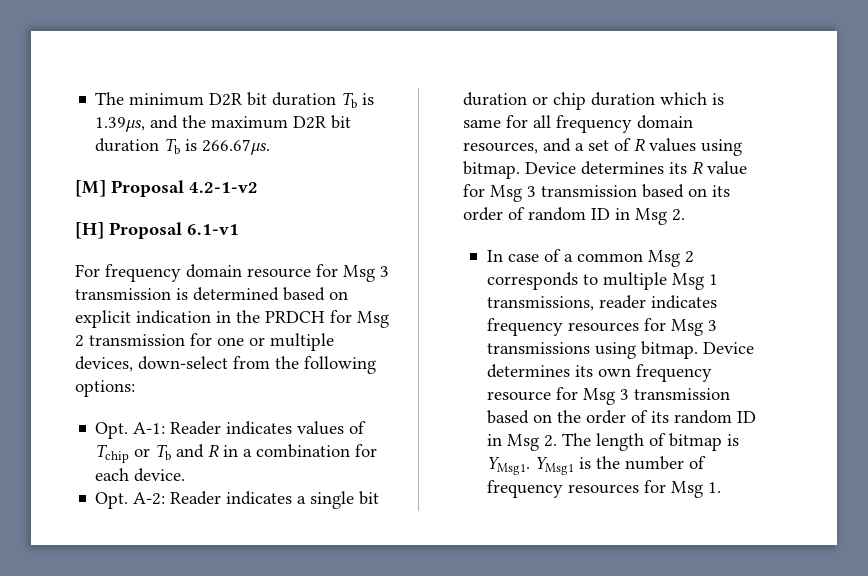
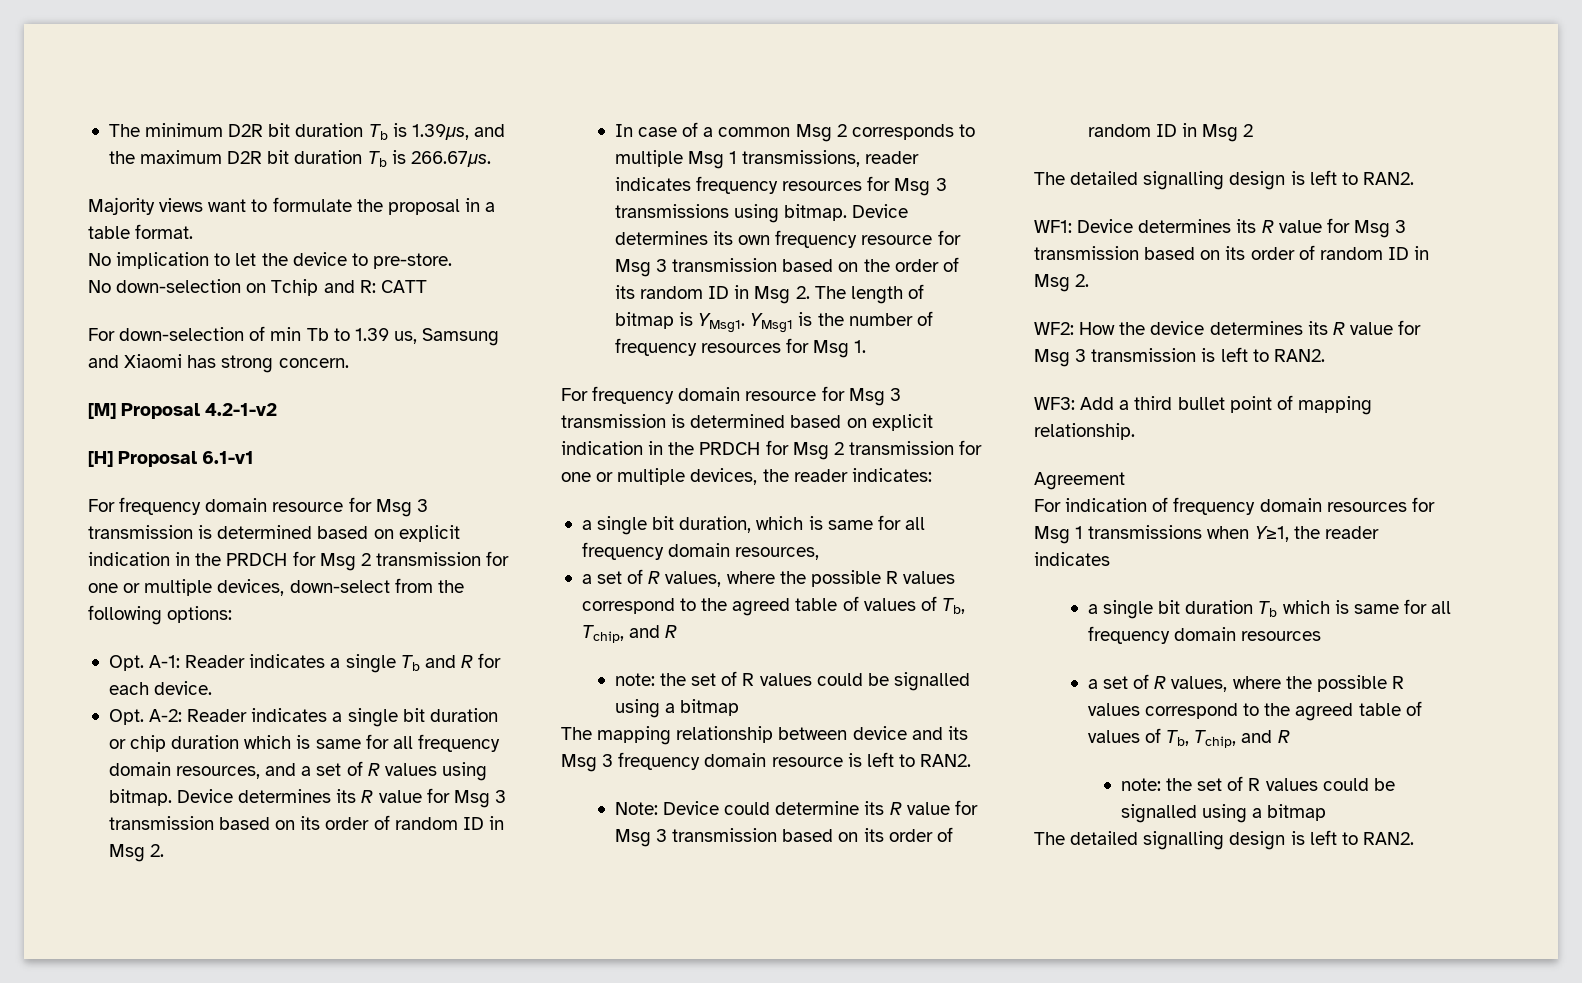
(271, 147) none -> [88,197,496,215] [88,224,194,239] [88,252,452,269] [88,279,427,296] [88,326,500,346] [88,354,349,373] // Majority views want to formulate the proposal in a table format. // No implication to let the device to pre-store. // No down-selection on Tchip and R: CATT // For down-selection of min Tb to 1.39 us, Samsung and Xiaomi has strong concern.
[297,421,367,435] [95,444,351,463] values of Tchip or Tb and R in a combination -> [330,654,473,673] a single Tb and R
(721, 487) none -> [561,386,901,406] [561,414,933,431] [561,440,983,460] [561,468,932,485] [581,515,925,535] [581,542,820,560] [581,569,956,587] [581,596,965,616] [581,625,678,643] [614,671,970,691] [614,699,740,718] [561,726,968,745] [561,752,972,772] [614,800,978,815] [614,827,953,847] [1087,123,1254,142] [1034,170,1414,190] [1034,218,1407,238] [1034,245,1430,260] [1034,274,1090,292] [1034,320,1422,335] [1034,347,1325,367] [1034,395,1372,415] [1034,423,1135,440] [1034,472,1125,490] [1034,497,1435,515] [1034,525,1379,544] [1034,552,1110,566] [1087,599,1452,619] [1087,626,1322,644] [1087,674,1404,692] [1087,701,1422,721] [1087,728,1290,748] [1120,776,1395,791] [1120,804,1327,823] [1034,830,1414,850] // For frequency domain resource for Msg 3 transmission is determined based on explicit indication in the PRDCH for Msg 2 transmission for one or multiple devices, the reader indicates: // a single bit duration, which is same for all frequency domain resources, // a set of R values, where the possible R values correspond to the agreed table of values of Tb, Tchip, and R // note: the set of R values could be signalled using a bitmap // The mapping relationship between device and its Msg 3 frequency domain resource is left to RAN2. // Note: Device could determine its R value for Msg 3 transmission based on its order of random ID in Msg 2 // The detailed signalling design is left to RAN2. // WF1: Device determines its R value for Msg 3 transmission based on its order of random ID in Msg 2. // WF2: How the device determines its R value for Msg 3 transmission is left to RAN2. // WF3: Add a third bullet point of mapping relationship. // Agreement // For indication of frequency domain resources for Msg 1 transmissions when Y≥1, the reader indicates // a single bit duration Tb which is same for all frequency domain resources // a set of R values, where the possible R values correspond to the agreed table of values of Tb, Tchip, and R // note: the set of R values could be signalled using a bitmap // The detailed signalling design is left to RAN2.

